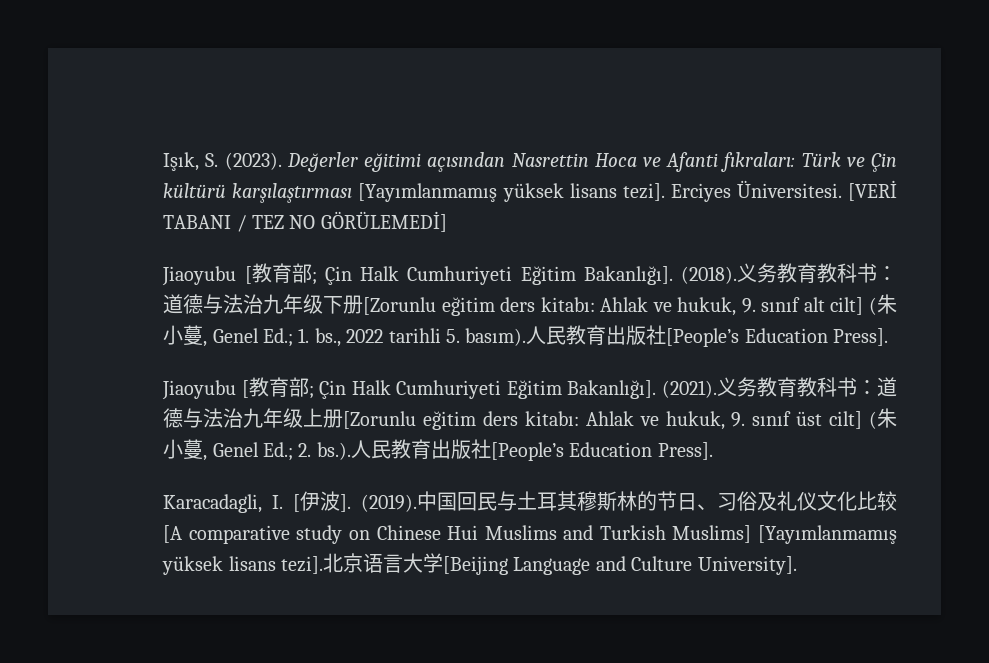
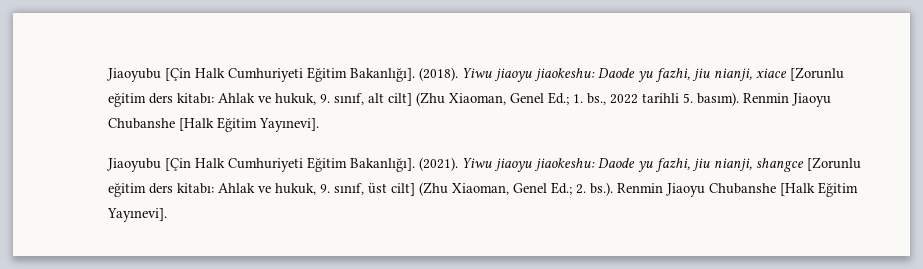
[163,152,898,172] [163,180,897,203] [163,211,447,232] [162,263,352,286] Işık, S. (2023). Değerler eğitimi açısından Nasrettin Hoca ve Afanti fıkraları: Türk ve Çin kültürü karşılaştırması [Yayımlanmamış yüksek lisans tezi]. Erciyes Üniversitesi. [VERİ TABANI / TEZ NO GÖRÜLEMEDİ] // Jiaoyubu [教育部; Çin -> [106,68,191,82] Jiaoyubu [Çin
[737,263,898,283] [163,294,801,316] 义务教育教科书：道德与法治九年级下册[Zorunlu eğitim ders kitabı: Ahlak ve hukuk, 9. sınıf -> [461,67,844,82] [107,93,364,107] Yiwu jiaoyu jiaokeshu: Daode yu fazhi, jiu nianji, xiace [Zorunlu eğitim ders kitabı: Ahlak ve hukuk, 9. sınıf,
[868,294,897,315] [163,325,208,347] (朱小蔓, -> [415,92,506,106] (Zhu Xiaoman,
[526,325,889,347] [162,377,347,400] 人民教育出版社[People’s Education Press]. // Jiaoyubu [教育部; Çin -> [742,93,831,107] [107,117,319,132] [106,158,191,172] Renmin Jiaoyu Chubanshe [Halk Eğitim Yayınevi]. // Jiaoyubu [Çin
[717,377,897,397] [163,408,792,430] 义务教育教科书：道德与法治九年级上册[Zorunlu eğitim ders kitabı: Ahlak ve hukuk, 9. sınıf -> [461,157,861,172] [107,183,364,197] Yiwu jiaoyu jiaokeshu: Daode yu fazhi, jiu nianji, shangce [Zorunlu eğitim ders kitabı: Ahlak ve hukuk, 9. sınıf,
[868,408,897,429] [163,439,208,461] (朱小蔓, -> [418,182,509,196] (Zhu Xiaoman,
[350,439,713,461] [163,491,897,513] [163,525,897,544] [162,553,797,575] 人民教育出版社[People’s Education Press]. // Karacadagli, I. [伊波]. (2019).中国回民与土耳其穆斯林的节日、习俗及礼仪文化比较[A comparative study on Chinese Hui Muslims and Turkish Muslims] [Yayımlanmamış yüksek lisans tezi].北京语言大学[Beijing Language and Culture University]. -> [616,182,858,197] [106,208,167,222] Renmin Jiaoyu Chubanshe [Halk Eğitim Yayınevi].

